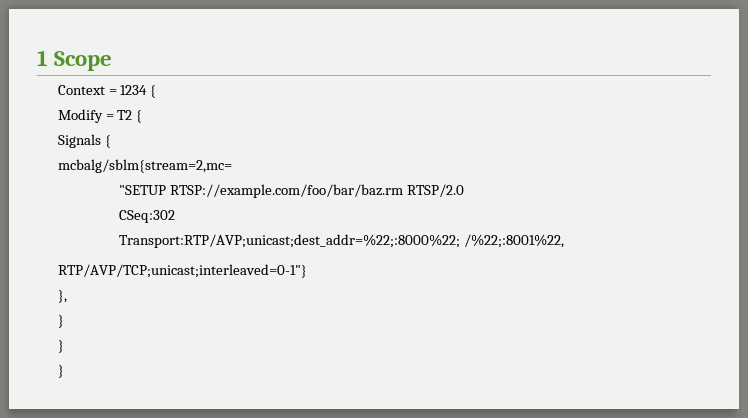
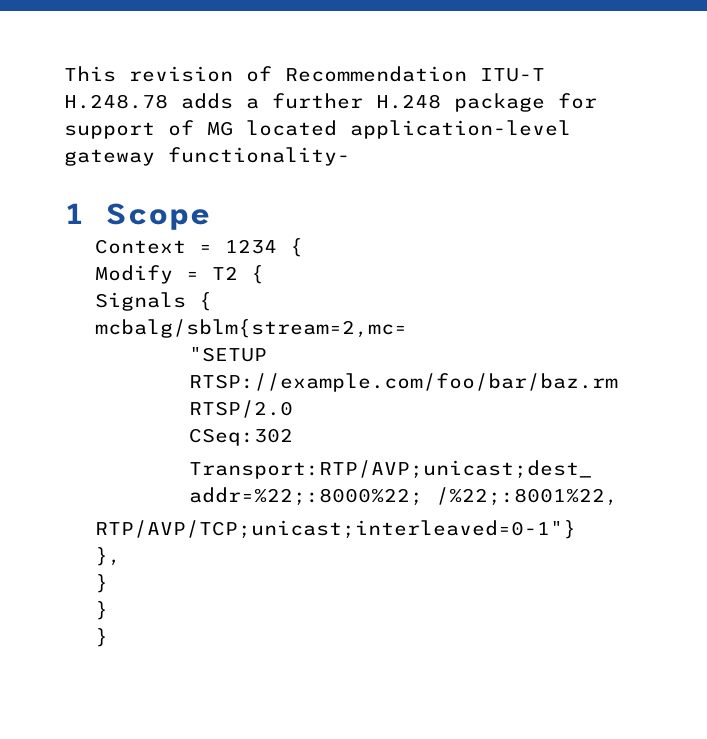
(37, 58) none -> [64,66,545,82] [64,93,597,112] [64,120,571,139] [64,147,350,166] This revision of Recommendation ITU-T H.248.78 adds a further H.248 package for support of MG located application-level gateway functionality- //

